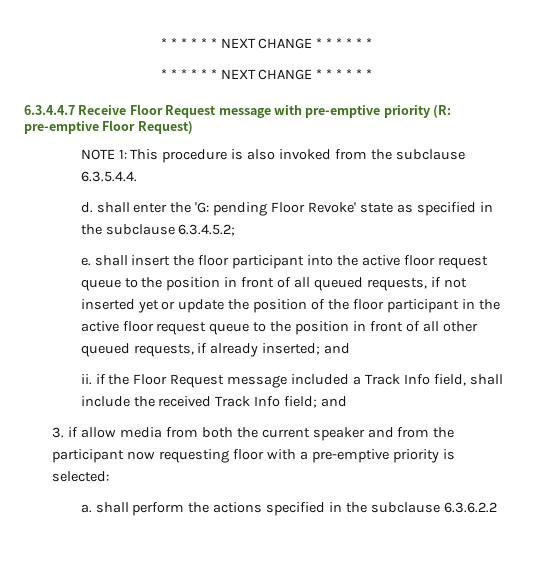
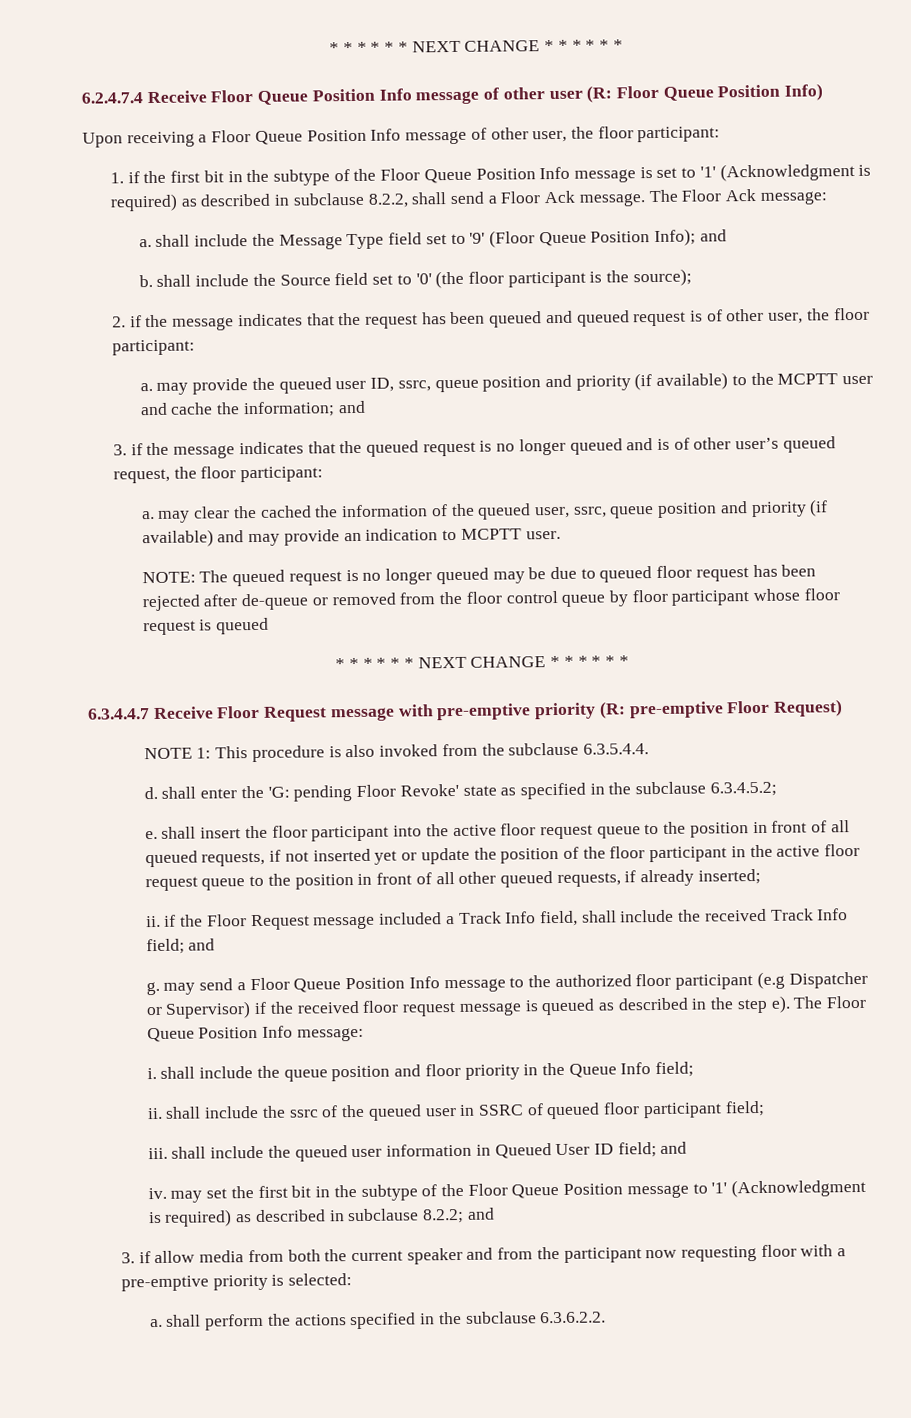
(372, 43) none -> [81,83,824,105] [82,126,721,148] [109,163,872,186] [109,188,827,212] [138,228,727,250] [138,268,692,289] [111,307,870,331] [111,339,195,356] [139,372,874,395] [139,400,366,418] [112,436,836,459] [112,466,324,484] [141,499,829,523] [141,528,561,548] [141,564,817,587] [141,588,840,612] [142,617,270,636] // 6.2.4.7.4 Receive Floor Queue Position Info message of other user (R: Floor Queue Position Info) // Upon receiving a Floor Queue Position Info message of other user, the floor participant: // 1. if the first bit in the subtype of the Floor Queue Position Info message is set to '1' (Acknowledgment is required) as described in subclause 8.2.2, shall send a Floor Ack message. The Floor Ack message: // a. shall include the Message Type field set to '9' (Floor Queue Position Info); and // b. shall include the Source field set to '0' (the floor participant is the source); // 2. if the message indicates that the request has been queued and queued request is of other user, the floor participant: // a. may provide the queued user ID, ssrc, queue position and priority (if available) to the MCPTT user and cache the information; and // 3. if the message indicates that the queued request is no longer queued and is of other user’s queued request, the floor participant: // a. may clear the cached the information of the queued user, ssrc, queue position and priority (if available) and may provide an indication to MCPTT user. // NOTE: The queued request is no longer queued may be due to queued floor request has been rejected after de-queue or removed from the floor control queue by floor participant whose floor request is queued
[324,343,351,354] and -> (761, 876) none
(348, 401) none -> [145,971,868,996] [145,995,867,1019] [146,1025,364,1043] [146,1061,695,1082] [146,1100,765,1121] [147,1141,688,1162] [147,1178,867,1203] [147,1207,495,1227] // g. may send a Floor Queue Position Info message to the authorized floor participant (e.g Dispatcher or Supervisor) if the received floor request message is queued as described in the step e). The Floor Queue Position Info message: // i. shall include the queue position and floor priority in the Queue Info field; // ii. shall include the ssrc of the queued user in SSRC of queued floor participant field; // iii. shall include the queued user information in Queued User ID field; and // iv. may set the first bit in the subtype of the Floor Queue Position message to '1' (Acknowledgment is required) as described in subclause 8.2.2; and
[443,502,497,513] 6.3.6.2.2 -> [540,1311,607,1324] 6.3.6.2.2.

